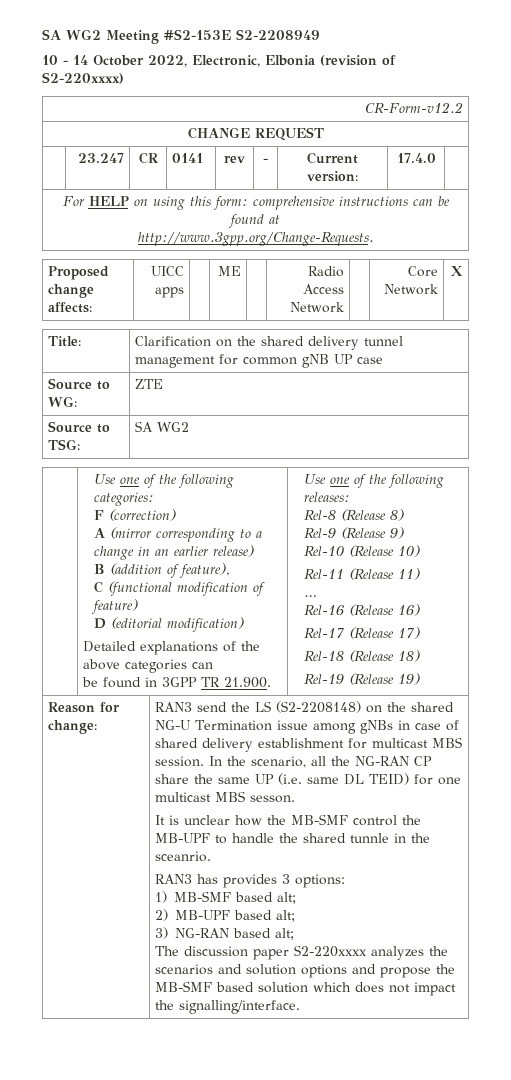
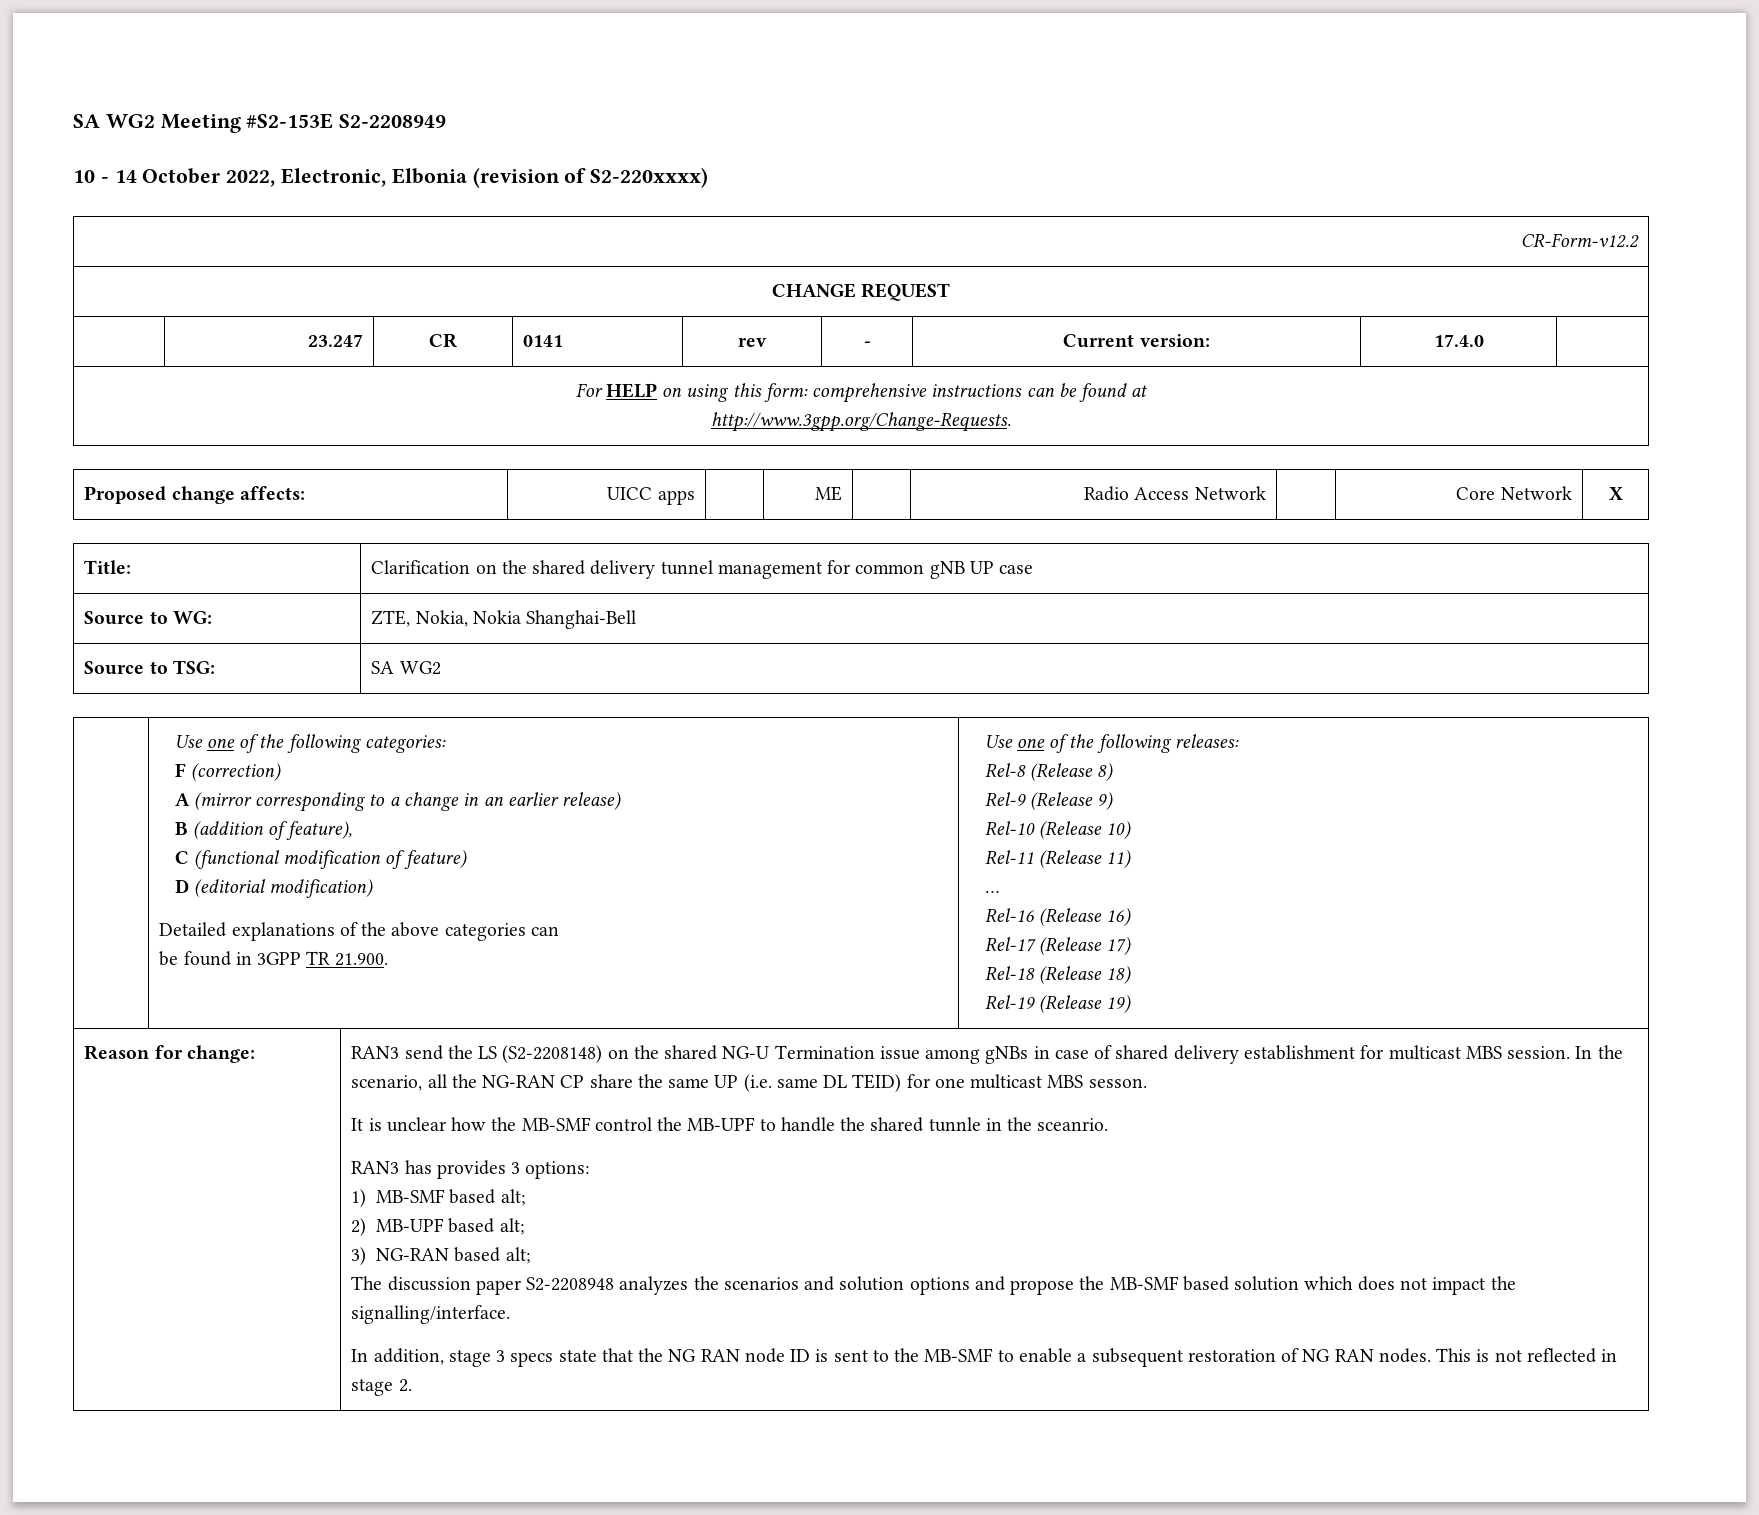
[135,379,164,389] ZTE -> [371,610,637,629] ZTE, Nokia, Nokia Shanghai-Bell
[294,945,368,957] S2-220xxxx -> [526,1277,615,1291] S2-2208948
(301, 1007) none -> [351,1348,1618,1367] [351,1379,412,1396] // In addition, stage 3 specs state that the NG RAN node ID is sent to the MB-SMF to enable a subsequent restoration of NG RAN nodes. This is not reflected in stage 2.

